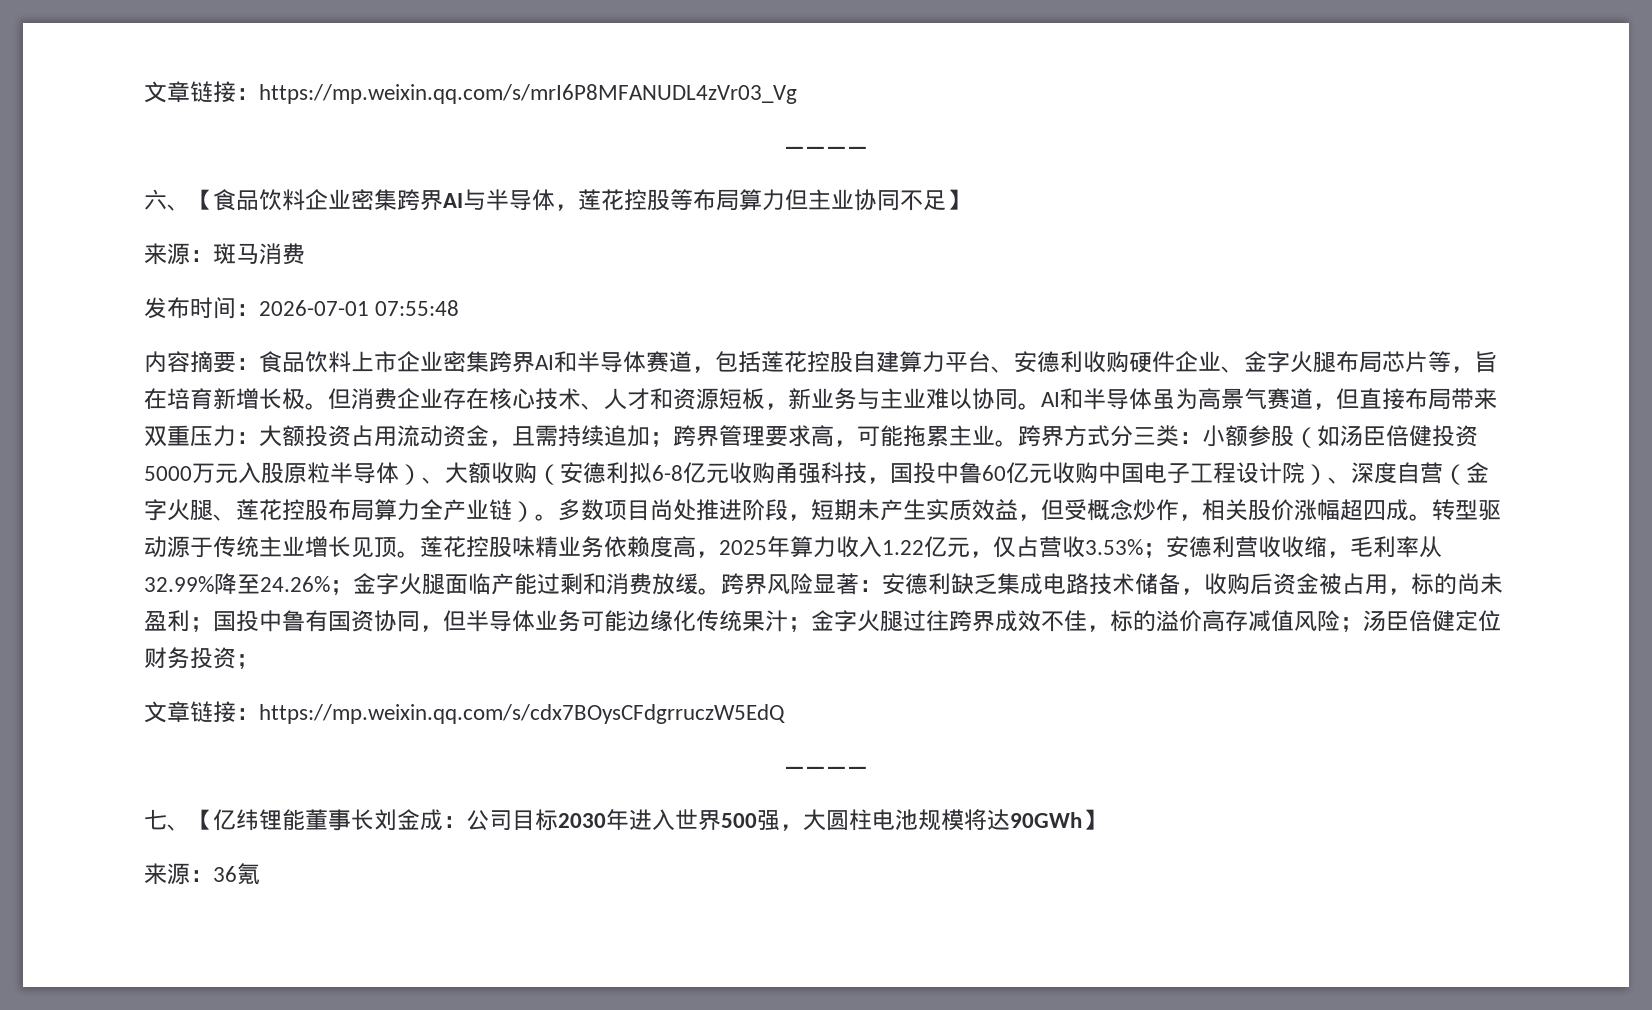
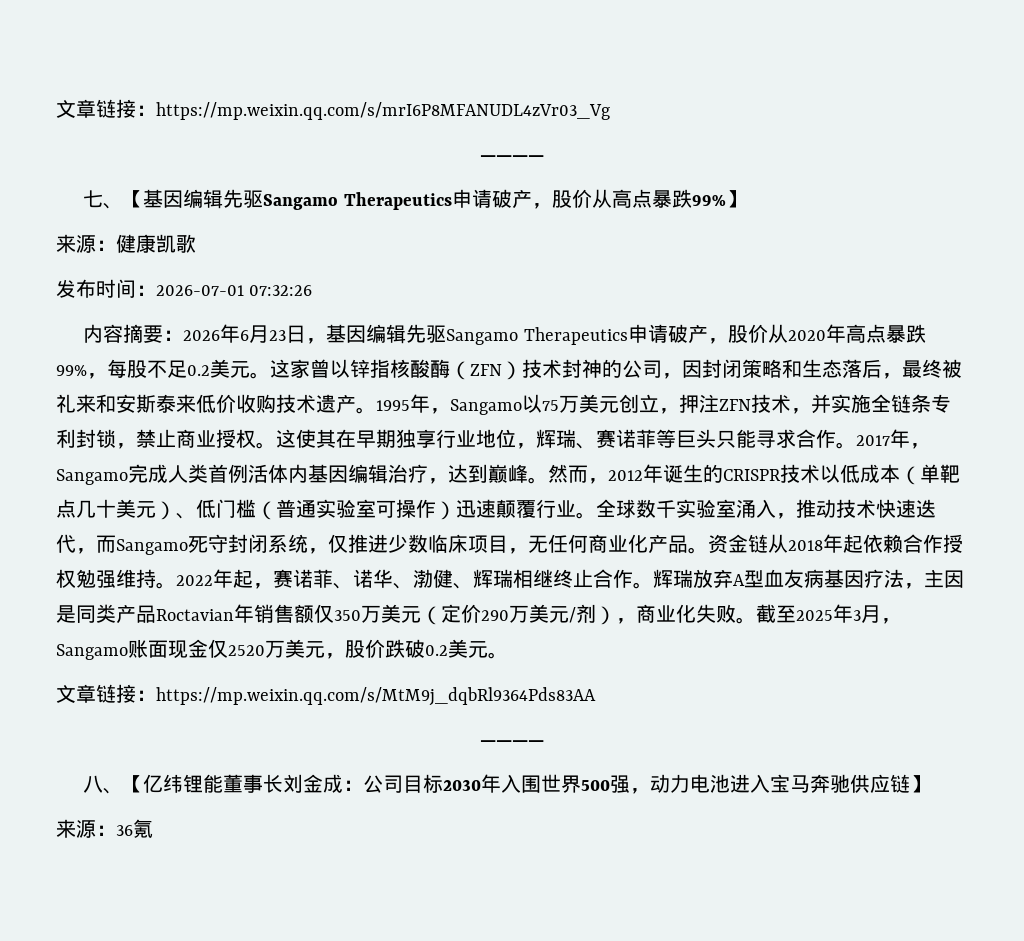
[144,189,969,211] [144,243,305,265] 六、【食品饮料企业密集跨界AI与半导体，莲花控股等布局算力但主业协同不足】 // 来源：斑马消费 -> [83,189,746,210] [56,234,196,253] 七、【基因编辑先驱Sangamo Therapeutics申请破产，股价从高点暴跌99%】 // 来源：健康凯歌
[375,300,460,316] 07:55:48 -> [249,285,313,296] 07:32:26
[259,351,1497,373] [144,388,1497,410] [144,425,1478,448] [144,462,1489,485] [144,499,1501,522] [144,536,1442,558] [144,573,1503,595] [144,610,1501,632] [144,647,259,669] [144,701,785,724] [784,766,868,774] [144,809,167,830] 食品饮料上市企业密集跨界AI和半导体赛道，包括莲花控股自建算力平台、安德利收购硬件企业、金字火腿布局芯片等，旨在培育新增长极。但消费企业存在核心技术、人才和资源短板，新业务与主业难以协同。AI和半导体虽为高景气赛道，但直接布局带来双重压力：大额投资占用流动资金，且需持续追加；跨界管理要求高，可能拖累主业。跨界方式分三类：小额参股（如汤臣倍健投资5000万元入股原粒半导体）、大额收购（安德利拟6-8亿元收购甬强科技，国投中鲁60亿元收购中国电子工程设计院）、深度自营（金字火腿、莲花控股布局算力全产业链）。多数项目尚处推进阶段，短期未产生实质效益，但受概念炒作，相关股价涨幅超四成。转型驱动源于传统主业增长见顶。莲花控股味精业务依赖度高，2025年算力收入1.22亿元，仅占营收3.53%；安德利营收收缩，毛利率从32.99%降至24.26%；金字火腿面临产能过剩和消费放缓。跨界风险显著：安德利缺乏集成电路技术储备，收购后资金被占用，标的尚未盈利；国投中鲁有国资协同，但半导体业务可能边缘化传统果汁；金字火腿过往跨界成效不佳，标的溢价高存减值风险；汤臣倍健定位财务投资； // 文章链接：https://mp.weixin.qq.com/s/cdx7BOysCFdgrruczW5EdQ // ———— // 七 -> [183,324,926,345] [56,359,962,380] [56,394,951,415] [56,429,930,449] [56,464,960,485] [56,499,936,520] [56,534,963,555] [56,569,964,589] [56,604,901,625] [56,639,508,660] [56,684,596,706] [480,740,544,746] [83,775,104,793] 2026年6月23日，基因编辑先驱Sangamo Therapeutics申请破产，股价从2020年高点暴跌99%，每股不足0.2美元。这家曾以锌指核酸酶（ZFN）技术封神的公司，因封闭策略和生态落后，最终被礼来和安斯泰来低价收购技术遗产。1995年，Sangamo以75万美元创立，押注ZFN技术，并实施全链条专利封锁，禁止商业授权。这使其在早期独享行业地位，辉瑞、赛诺菲等巨头只能寻求合作。2017年，Sangamo完成人类首例活体内基因编辑治疗，达到巅峰。然而，2012年诞生的CRISPR技术以低成本（单靶点几十美元）、低门槛（普通实验室可操作）迅速颠覆行业。全球数千实验室涌入，推动技术快速迭代，而Sangamo死守封闭系统，仅推进少数临床项目，无任何商业化产品。资金链从2018年起依赖合作授权勉强维持。2022年起，赛诺菲、诺华、渤健、辉瑞相继终止合作。辉瑞放弃A型血友病基因疗法，主因是同类产品Roctavian年销售额仅350万美元（定价290万美元/剂），商业化失败。截至2025年3月，Sangamo账面现金仅2520万美元，股价跌破0.2美元。 // 文章链接：https://mp.weixin.qq.com/s/MtM9j_dqbRl9364Pds83AA // ———— // 八
[629,809,675,831] 进入 -> [501,774,542,793] 入围
[803,809,1082,831] 大圆柱电池规模将达90GWh -> [650,774,911,793] 动力电池进入宝马奔驰供应链

